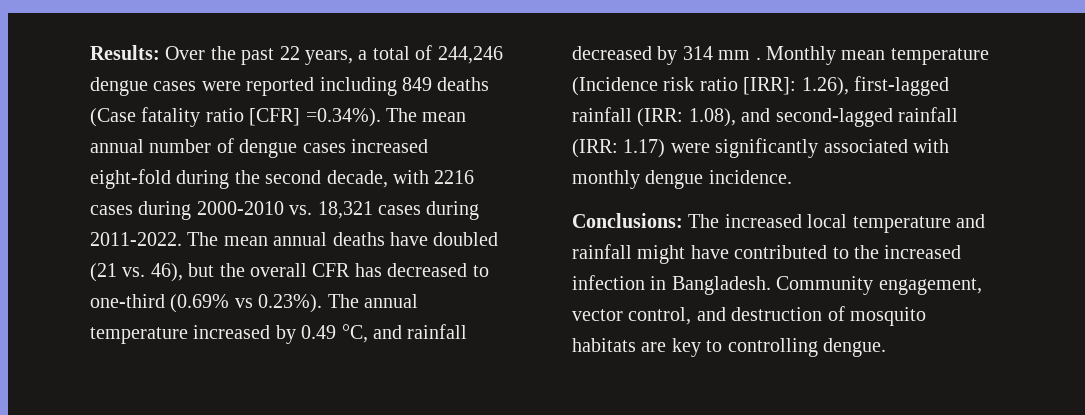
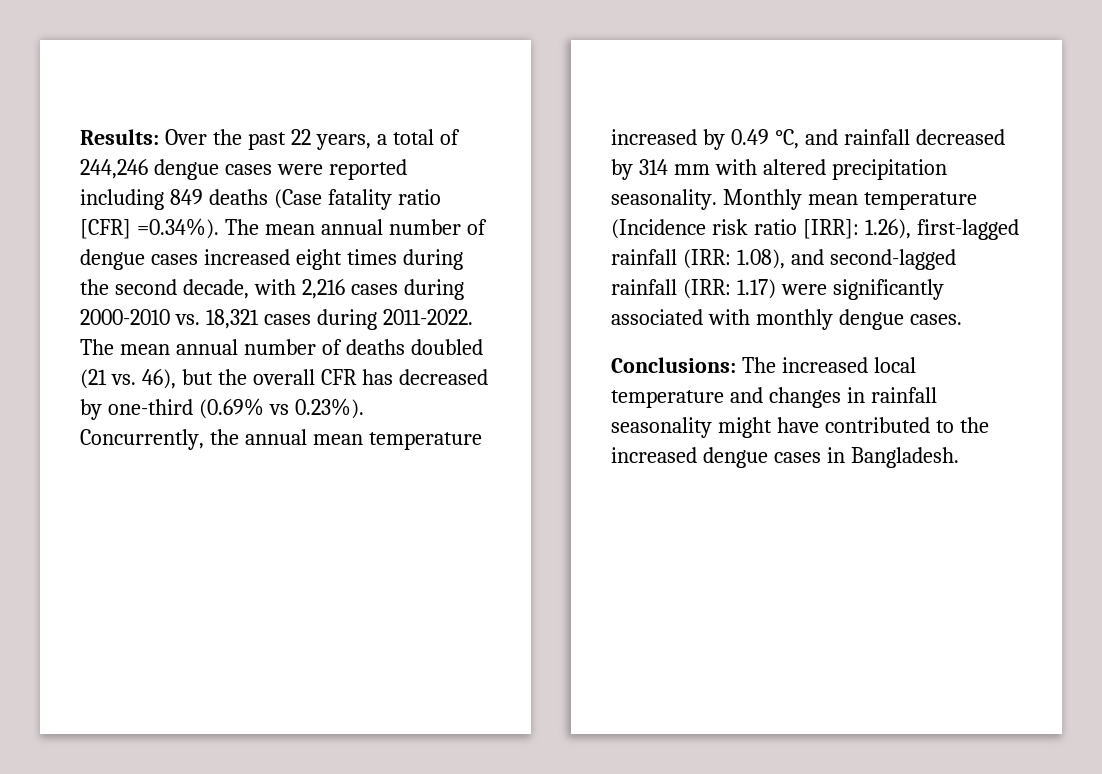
[90,169,171,189] eight-fold -> [295,249,397,270] eight times
[434,170,475,184] 2216 -> [301,279,345,299] 2,216
[332,232,428,246] deaths have -> [243,339,405,355] number of deaths
[472,265,489,277] to -> [80,399,102,420] by
[327,294,418,308] The annual -> [80,429,363,450] Concurrently, the annual mean
[755,57,761,60] . -> [714,159,947,180] [611,189,717,210] with altered precipitation seasonality.
[708,170,792,184] incidence. -> [909,314,962,325] cases.
[572,244,632,259] rainfall -> [768,387,937,408] [611,417,712,438] changes in rainfall seasonality
[572,275,982,295] [572,306,926,326] [572,338,886,357] infection in Bangladesh. Community engagement, vector control, and destruction of mosquito habitats are key to controlling dengue. -> [702,447,959,468] dengue cases in Bangladesh.

